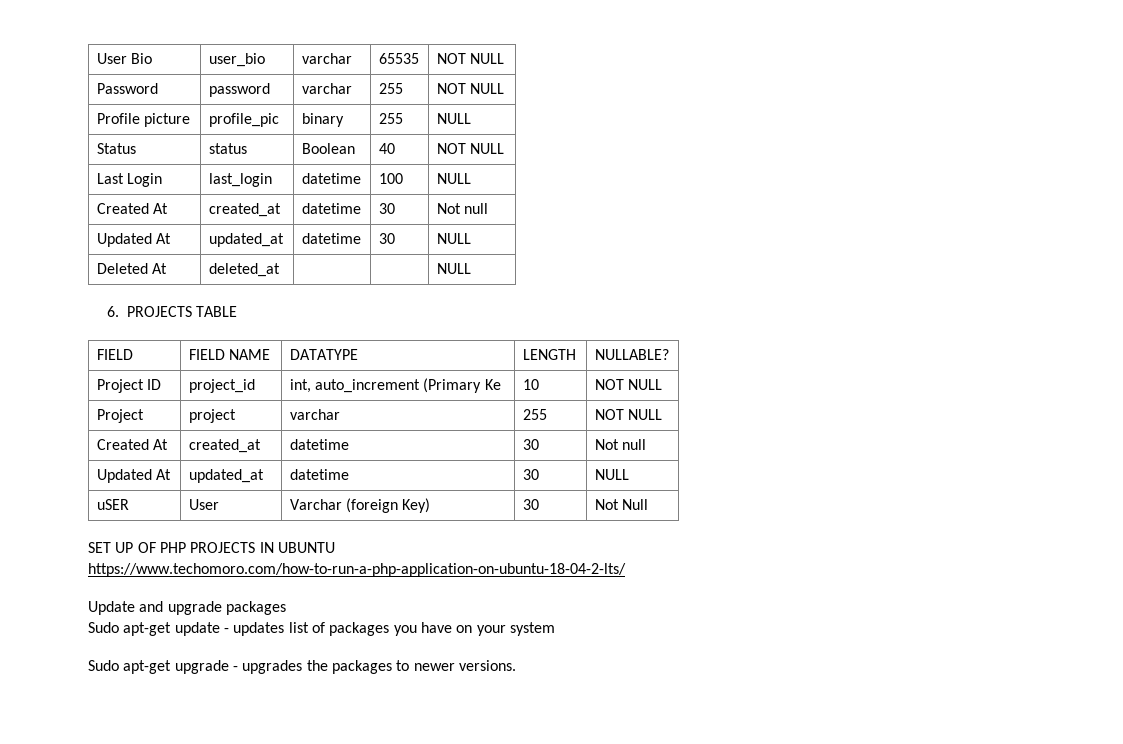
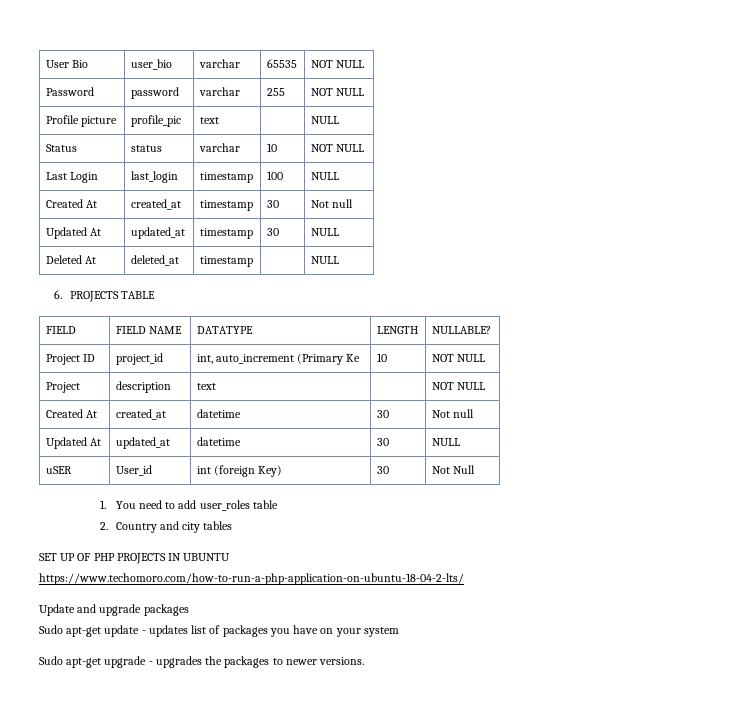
[301,113,344,127] [378,113,403,124] binary | 255 -> [199,117,219,124] text |
[301,143,355,154] [378,143,395,154] Boolean | 40 -> [198,143,240,152] [266,143,277,152] varchar | 10
[301,173,361,184] datetime -> [199,172,253,183] timestamp
[301,203,361,214] [378,203,395,214] [436,203,488,214] [96,233,171,247] [208,233,284,247] [301,233,361,244] datetime | 30 | Not null // Updated At | updated_at | datetime -> [199,200,253,211] [266,200,279,208] [310,199,353,208] [45,227,101,239] [130,227,185,239] [199,228,253,239] timestamp | 30 | Not null // Updated At | updated_at | timestamp
(280, 270) none -> [199,256,253,267] timestamp
[188,409,236,423] [289,409,340,420] [522,409,547,420] project | varchar | 255 -> [115,381,171,393] [196,383,216,390] description | text |
[188,499,219,510] [289,499,342,510] User | Varchar -> [115,465,152,476] [196,466,211,474] User_id | int
(648, 504) none -> [100,500,278,511] [100,521,233,533] // 1. You need to add user_roles table // 2. Country and city tables

